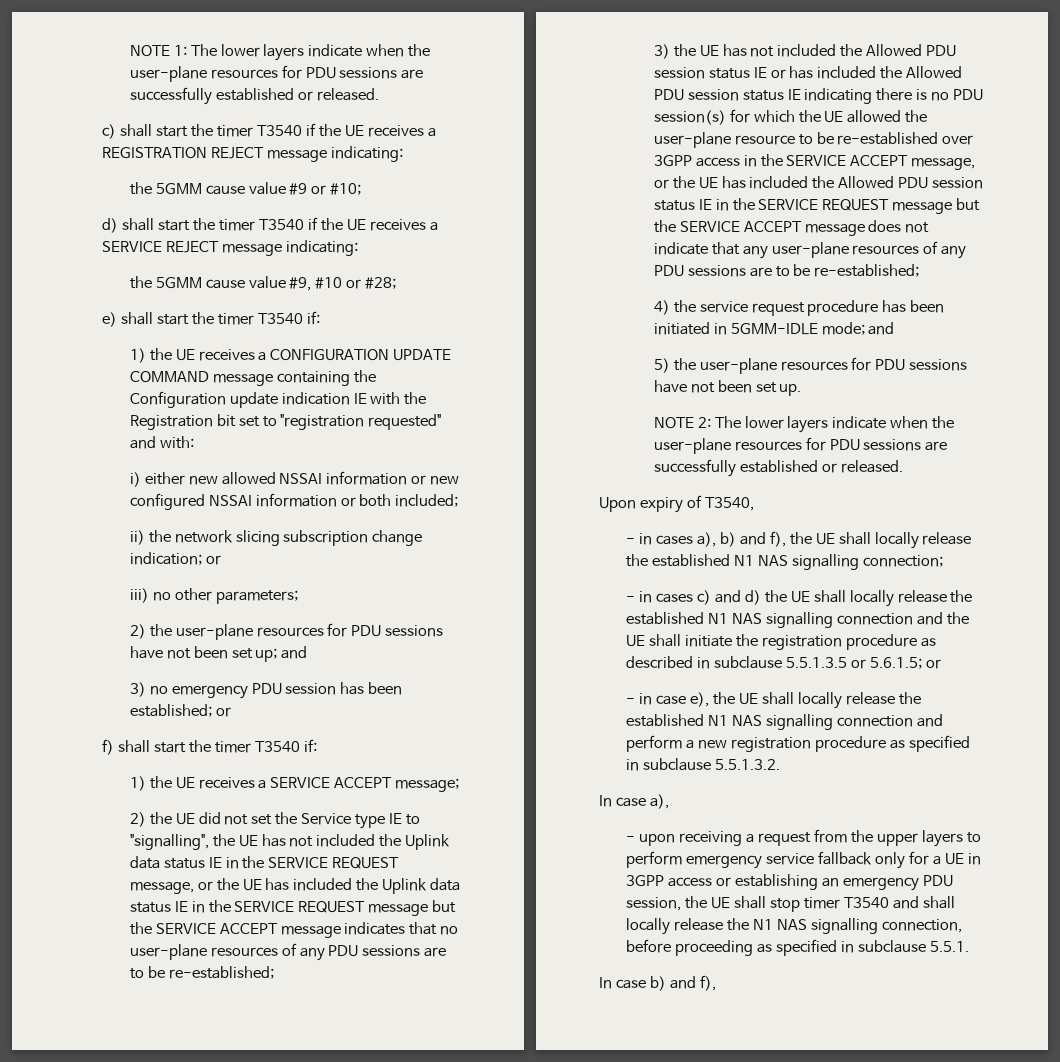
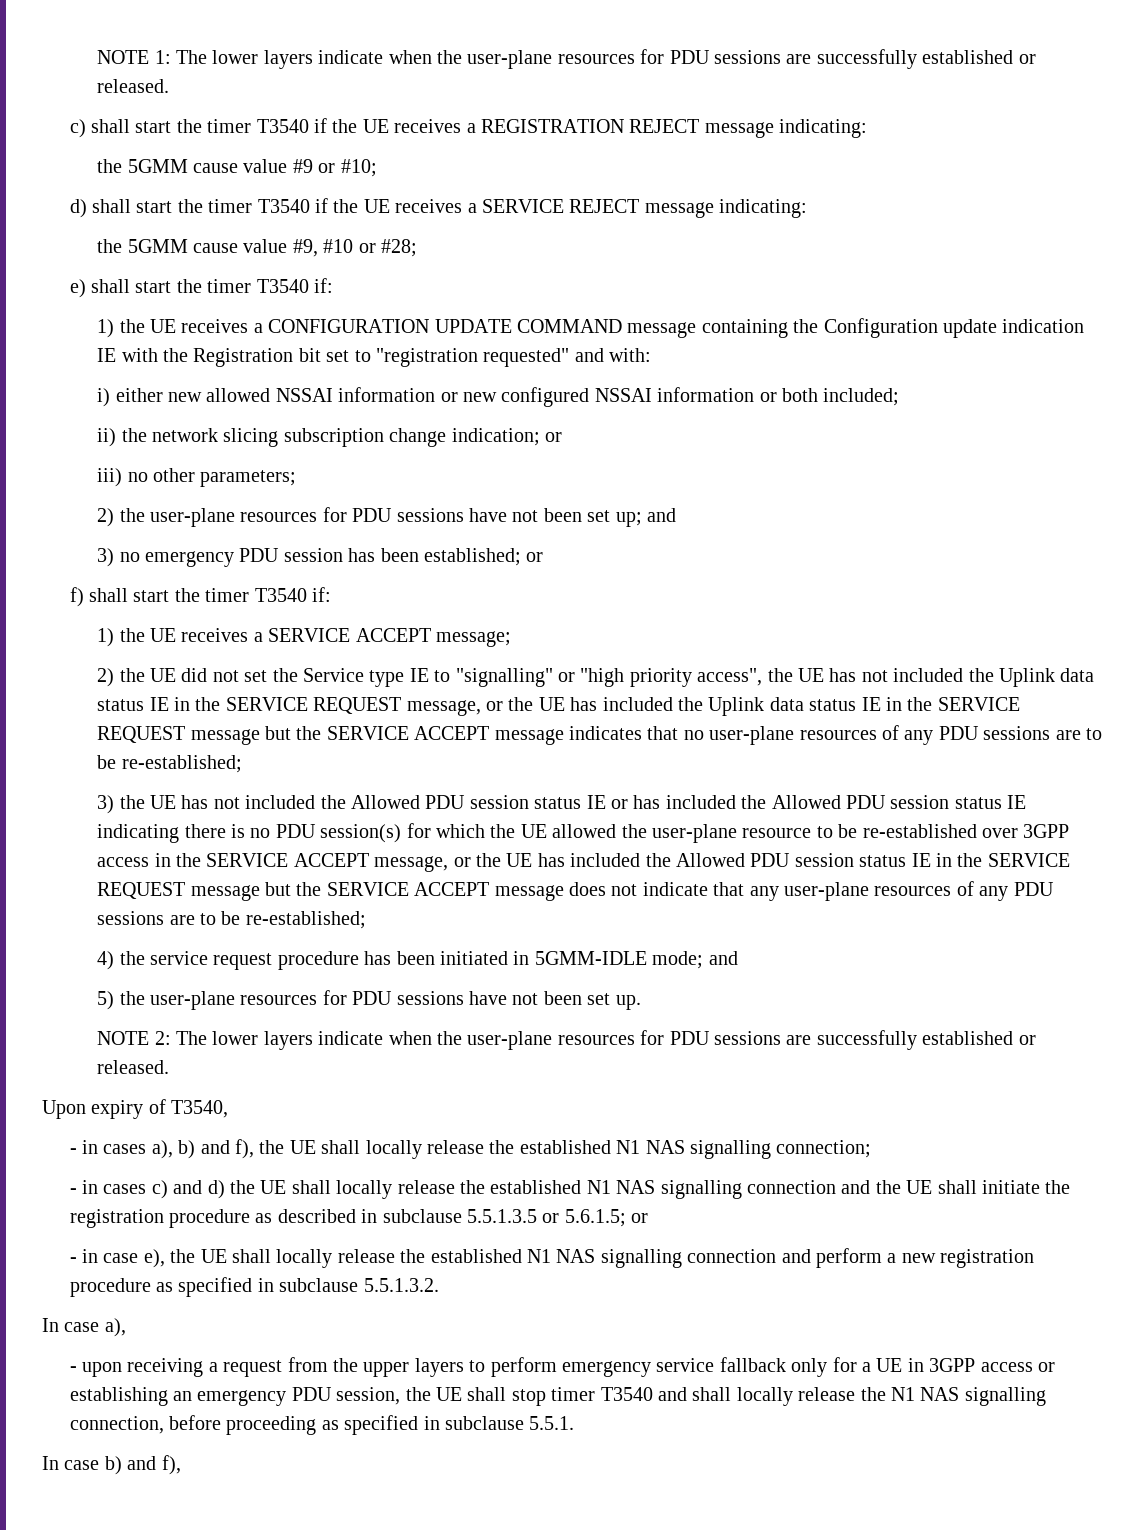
[129,834,209,850] "signalling", -> [455,668,763,687] "signalling" or "high priority access",

